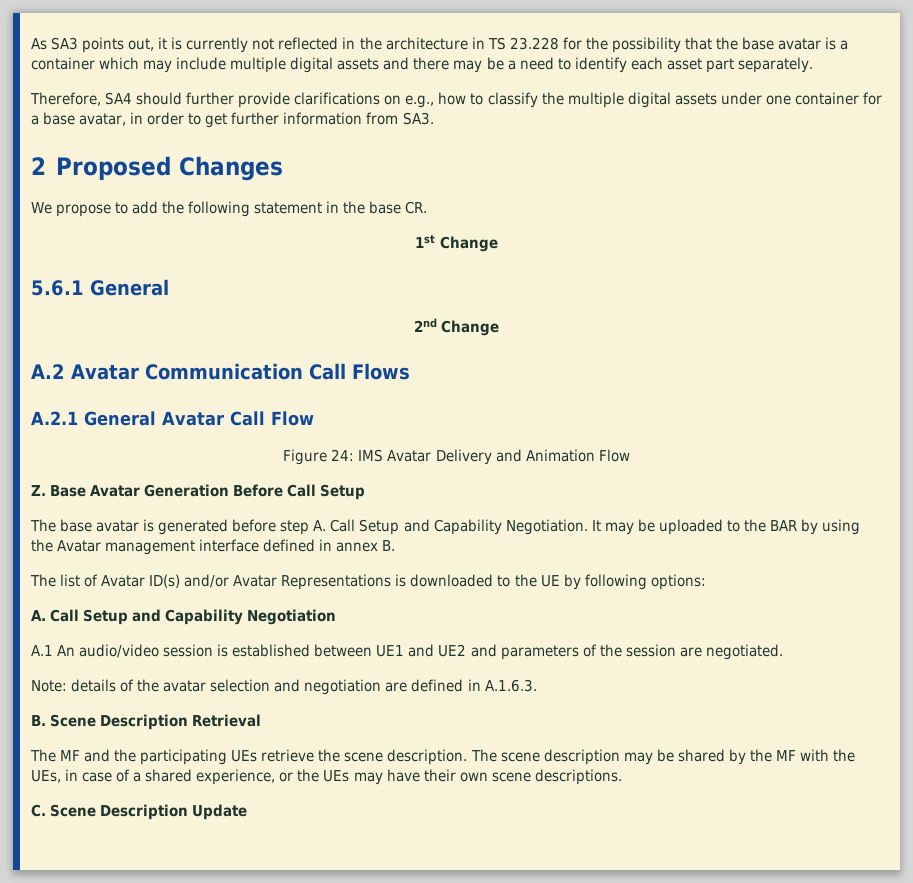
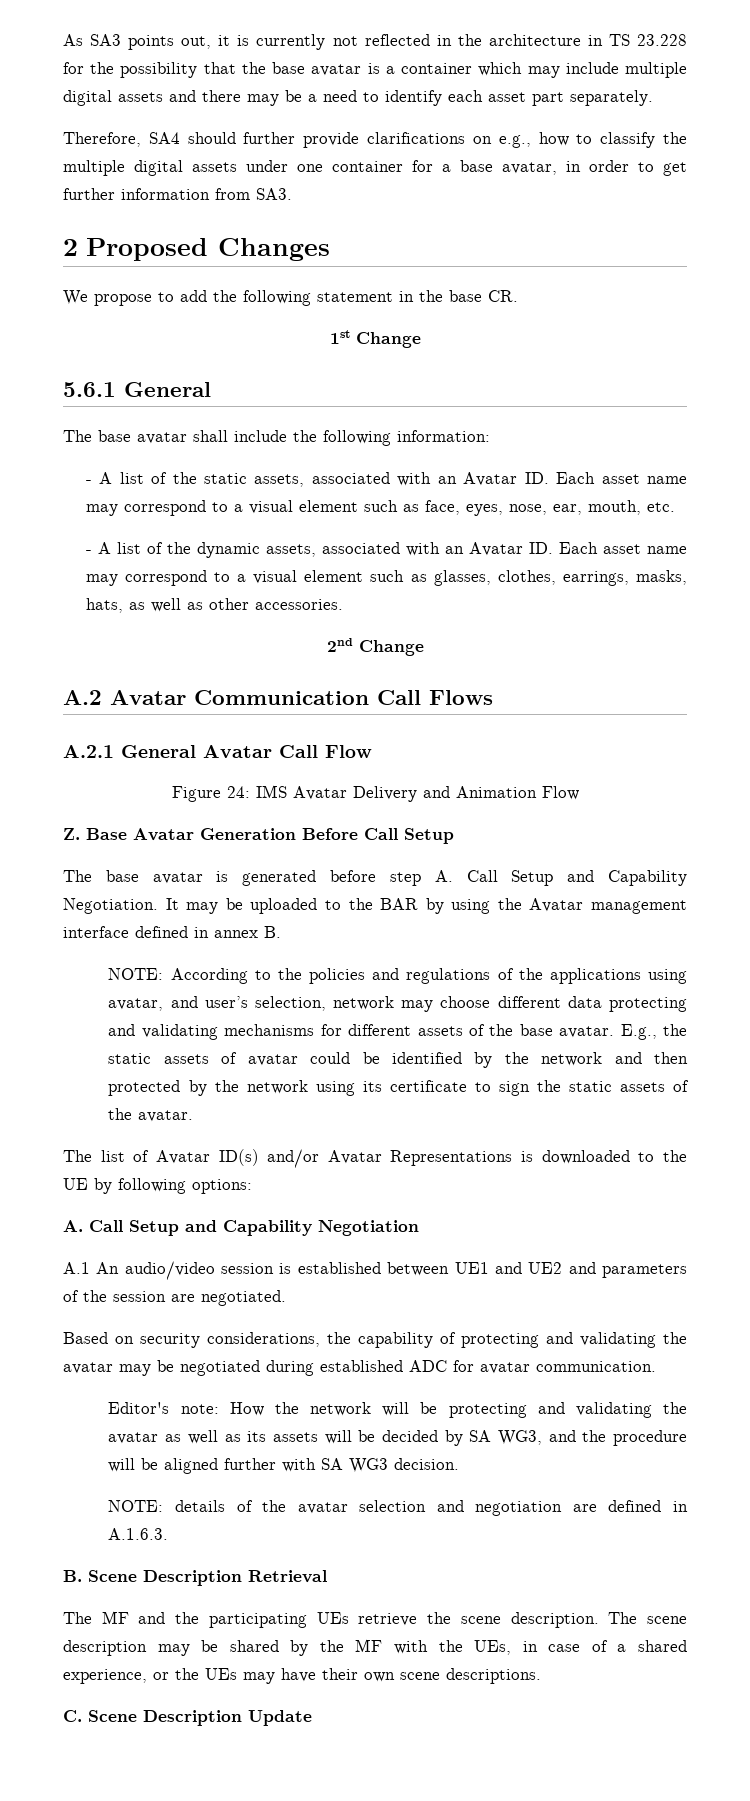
(169, 287) none -> [63,430,490,446] [85,472,687,487] [85,500,675,516] [85,542,687,558] [85,570,687,586] [85,598,343,613] // The base avatar shall include the following information: // - A list of the static assets, associated with an Avatar ID. Each asset name may correspond to a visual element such as face, eyes, nose, ear, mouth, etc. // - A list of the dynamic assets, associated with an Avatar ID. Each asset name may correspond to a visual element such as glasses, clothes, earrings, masks, hats, as well as other accessories.
(396, 545) none -> [108,968,688,984] [108,996,687,1012] [108,1024,687,1040] [108,1052,688,1068] [108,1080,690,1096] [108,1108,194,1122] // NOTE: According to the policies and regulations of the applications using avatar, and user’s selection, network may choose different data protecting and validating mechanisms for different assets of the base avatar. E.g., the static assets of avatar could be identified by the network and then protected by the network using its certificate to sign the static assets of the avatar.
[31,680,67,692] Note: -> [63,1332,687,1348] [63,1360,656,1376] [108,1402,687,1418] [108,1430,687,1446] [108,1458,460,1474] [108,1500,164,1512] Based on security considerations, the capability of protecting and validating the avatar may be negotiated during established ADC for avatar communication. // Editor's note: How the network will be protecting and validating the avatar as well as its assets will be decided by SA WG3, and the procedure will be aligned further with SA WG3 decision. // NOTE:

